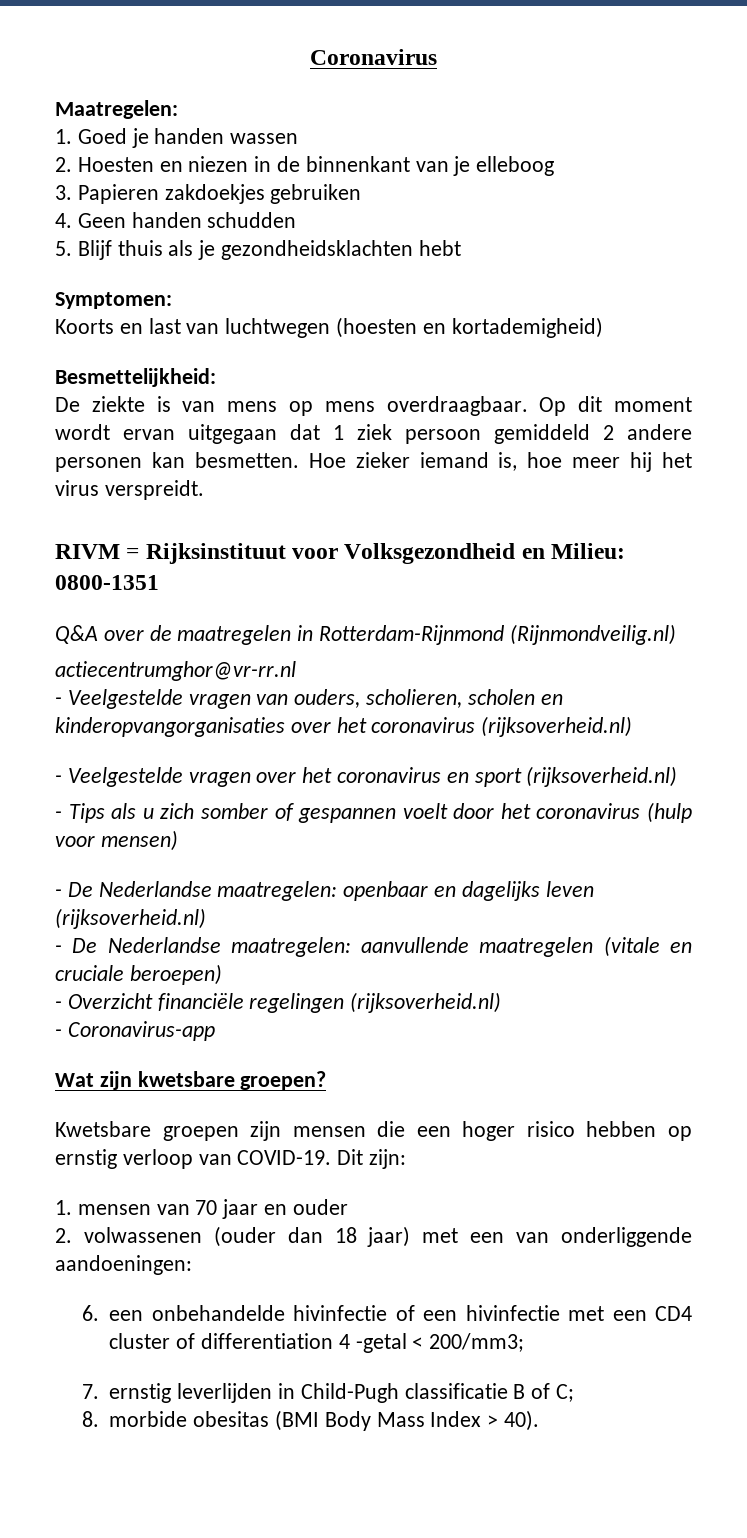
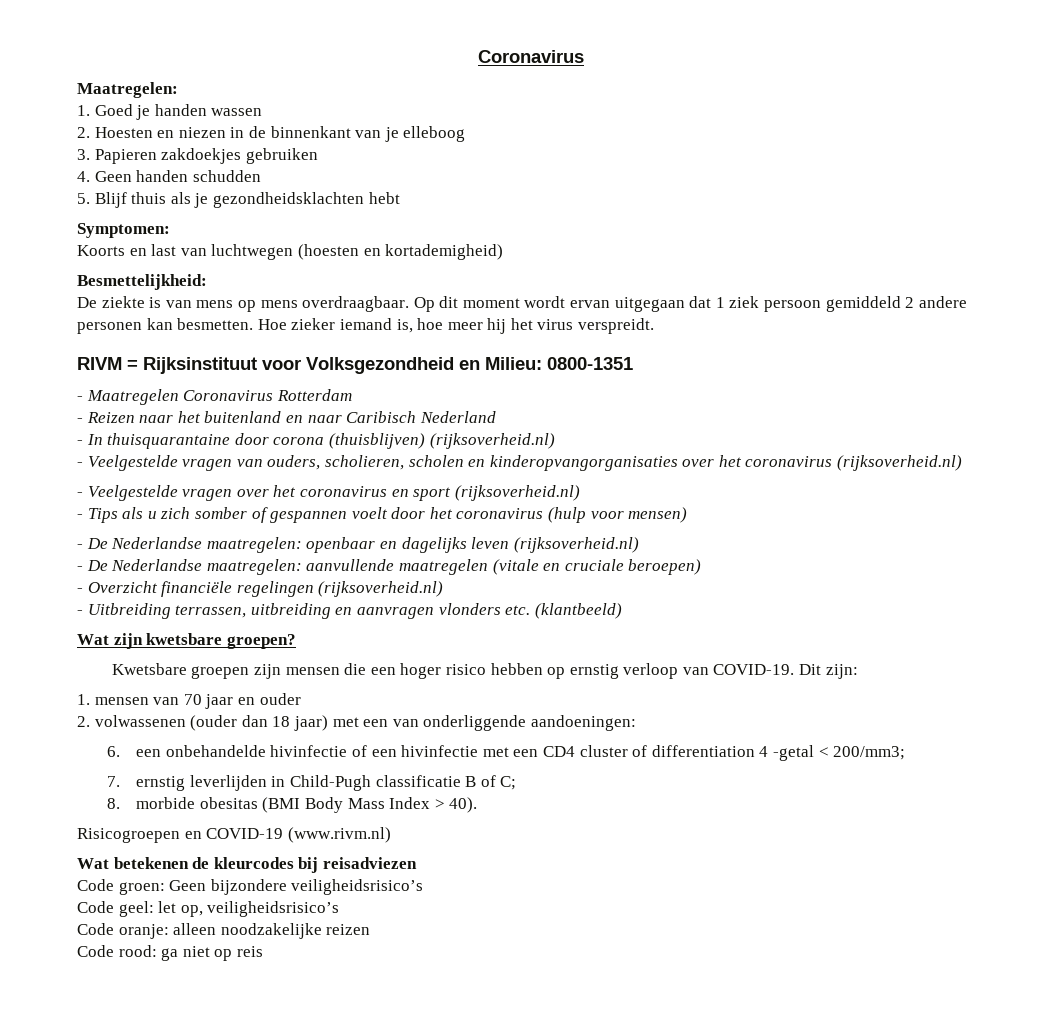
[55,624,676,645] [55,661,296,681] Q&A over de maatregelen in Rotterdam-Rijnmond (Rijnmondveilig.nl) // actiecentrumghor@vr-rr.nl -> [77,389,352,405] [77,411,496,423] [77,433,555,449] - Maatregelen Coronavirus Rotterdam // - Reizen naar het buitenland en naar Caribisch Nederland // - In thuisquarantaine door corona (thuisblijven) (rijksoverheid.nl)
[67,1021,215,1041] Coronavirus-app -> [87,603,622,619] Uitbreiding terrassen, uitbreiding en aanvragen vlonders etc. (klantbeeld)
(539, 1420) none -> [77,827,391,843] [77,857,417,873] [77,879,424,895] [77,901,340,917] [77,923,371,939] [77,945,263,961] // Risicogroepen en COVID-19 (www.rivm.nl) // Wat betekenen de kleurcodes bij reisadviezen // Code groen: Geen bijzondere veiligheidsrisico’s // Code geel: let op, veiligheidsrisico’s // Code oranje: alleen noodzakelijke reizen // Code rood: ga niet op reis

